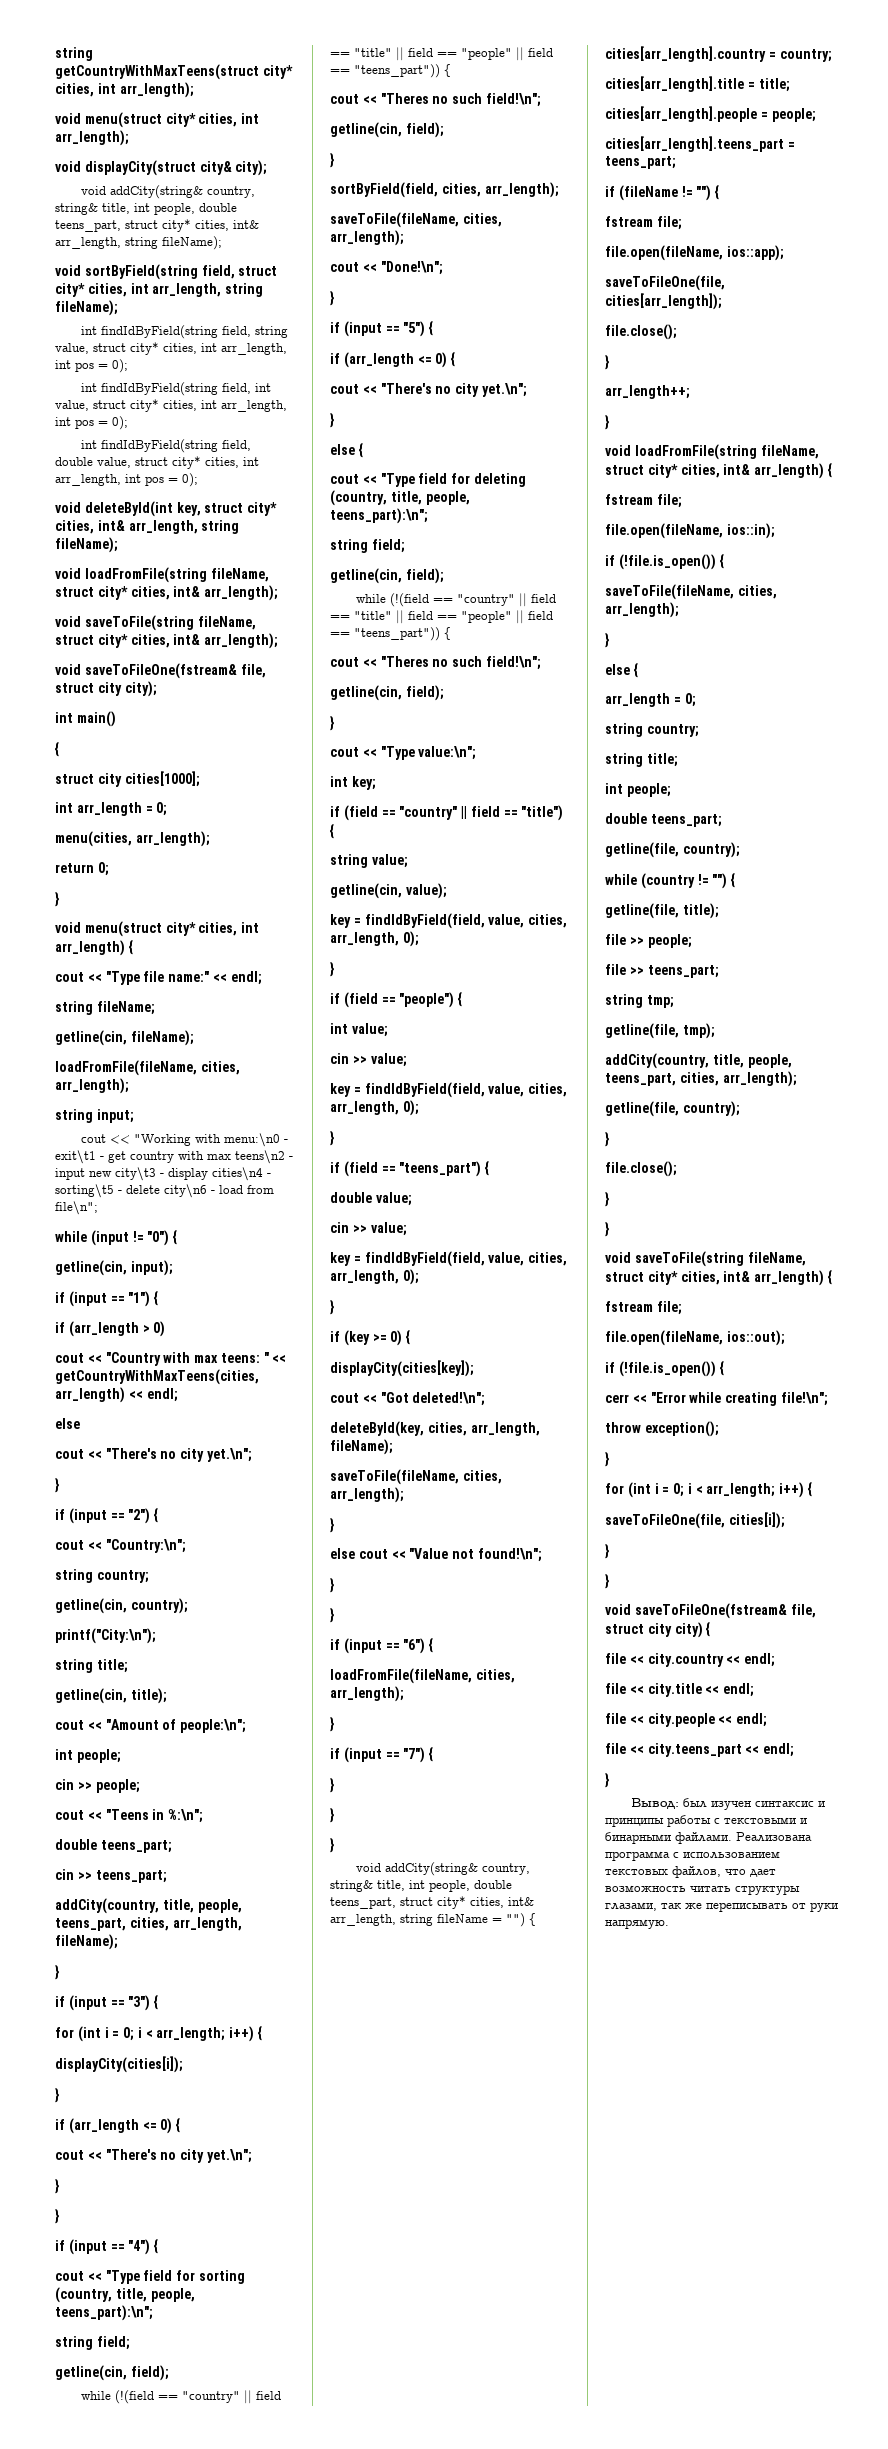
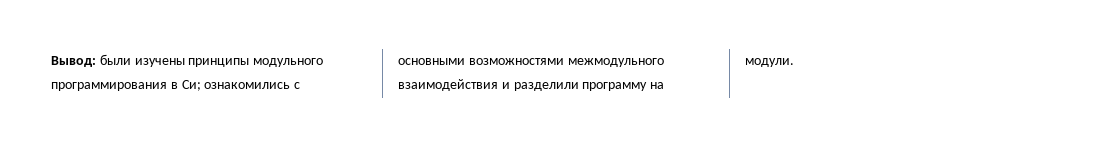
[55,47,93,61] [55,64,293,80] [55,82,194,98] [55,112,260,128] [55,130,129,146] [55,160,268,176] [81,185,256,199] [55,203,237,215] [55,219,259,232] [55,236,222,250] [55,264,278,280] [55,283,264,297] [55,300,118,316] [81,325,289,339] [55,342,287,355] [55,359,128,373] [81,382,272,396] [55,399,287,412] [55,416,128,430] [81,439,252,453] [55,456,259,469] [55,473,198,487] [55,501,278,517] [55,520,240,534] [55,537,118,553] [55,567,269,583] [55,585,279,601] [55,615,256,631] [55,633,279,649] [55,663,266,679] [55,681,157,697] [55,711,116,727] [55,741,59,757] [55,771,200,787] [55,802,168,816] [55,831,210,847] [55,862,109,876] [55,891,59,907] [55,921,260,937] [55,939,133,956] [55,971,262,985] [55,1001,155,1015] [55,1030,194,1046] [55,1060,240,1076] [55,1078,129,1094] [55,1109,134,1123] [81,1133,289,1147] [55,1150,293,1164] [55,1167,271,1181] [55,1184,274,1198] [55,1201,98,1215] [55,1229,178,1246] [55,1260,173,1276] [55,1290,159,1307] [55,1321,166,1337] [55,1352,287,1366] [55,1369,259,1385] [55,1387,178,1403] [55,1418,80,1429] [55,1448,252,1462] [55,1477,59,1493] [55,1507,159,1524] [55,1539,186,1553] [55,1569,149,1583] [55,1598,188,1614] [55,1628,156,1644] [55,1659,128,1673] [55,1688,167,1704] [55,1719,247,1733] [55,1749,121,1763] [55,1779,140,1793] [55,1809,204,1823] [55,1839,172,1853] [55,1869,167,1883] [55,1898,242,1914] [55,1917,242,1931] [55,1934,118,1950] [55,1964,59,1980] [55,1994,159,2011] [55,2025,263,2042] [55,2056,183,2073] [55,2087,59,2103] [55,2117,181,2134] [55,2149,252,2163] [55,2178,59,2194] [55,2208,59,2224] [55,2238,159,2255] [55,2270,245,2284] [55,2287,195,2303] [55,2305,153,2321] [55,2336,130,2350] [55,2365,169,2381] [81,2390,282,2404] [330,47,553,61] [330,64,451,78] [330,93,541,107] [330,122,444,138] [330,152,334,168] [330,182,559,198] [330,212,502,228] [330,230,404,246] [330,261,443,275] [330,290,334,306] [330,320,434,337] [330,351,456,368] [330,383,527,397] [330,412,334,428] [330,442,363,458] [330,473,526,487] [330,490,470,506] [330,508,428,524] [330,539,405,553] [330,568,444,584] [356,593,557,607] [330,610,553,624] [330,627,451,641] [330,656,541,670] [330,685,444,701] [330,715,334,731] [330,746,477,760] [330,776,376,790] [330,805,564,821] [330,823,334,839] [330,854,408,868] [330,883,447,899] [330,913,568,929] [330,931,419,947] [330,961,334,977] [330,991,463,1008] [330,1023,388,1037] [330,1053,407,1067] [330,1082,568,1098] [330,1100,419,1116] [330,1130,334,1146] [330,1160,490,1177] [330,1192,412,1206] [330,1222,407,1236] [330,1251,568,1267] [330,1269,419,1285] [330,1299,334,1315] [330,1329,411,1346] [330,1360,474,1377] [330,1392,486,1406] [330,1421,540,1437] [330,1439,393,1455] [330,1469,502,1485] [330,1487,404,1503] [330,1517,334,1533] [330,1548,542,1562] [330,1577,334,1593] [330,1607,334,1623] [330,1637,434,1654] [330,1668,515,1684] [330,1686,404,1702] [330,1716,334,1732] [330,1746,434,1763] [330,1777,334,1793] [330,1807,334,1823] [330,1837,334,1853] [356,1862,531,1876] [330,1880,512,1892] [330,1896,534,1909] [330,1913,536,1927] [605,46,832,62] [605,76,790,92] [605,106,816,122] [605,136,795,152] [605,156,676,169] [605,184,720,201] [605,216,682,230] [605,245,784,261] [605,275,725,291] [605,293,722,310] [605,324,677,340] [605,354,609,370] [605,385,690,399] [605,414,609,430] [605,444,819,460] [605,462,832,479] [605,494,682,508] [605,523,775,539] [605,553,724,570] [605,584,777,600] [605,602,679,618] [605,632,609,648] [605,662,638,678] [605,693,696,707] [605,723,699,737] [605,753,678,767] [605,783,671,797] [605,813,722,827] [605,842,740,858] [605,872,736,889] [605,903,719,919] [605,934,692,948] [605,964,719,978] [605,994,674,1008] [605,1023,715,1039] [605,1053,792,1069] [605,1071,797,1087] [605,1101,740,1117] [605,1131,609,1147] [605,1161,677,1177] [605,1191,609,1207] [605,1221,609,1237] [605,1251,806,1267] [605,1269,832,1286] [605,1301,682,1315] [605,1330,785,1346] [605,1360,724,1377] [605,1392,828,1406] [605,1421,719,1437] [605,1451,609,1467] [605,1481,813,1498] [605,1512,785,1529] [605,1543,609,1559] [605,1573,609,1589] [605,1603,816,1619] [605,1621,711,1638] [605,1653,776,1667] [605,1683,755,1697] [605,1713,768,1727] [605,1743,795,1757] [605,1772,609,1788] [631,1798,826,1810] [605,1815,807,1827] [605,1832,812,1844] [605,1851,780,1861] [605,1866,776,1878] [605,1885,800,1895] [605,1902,838,1912] [605,1919,669,1929] string getCountryWithMaxTeens(struct city* cities, int arr_length); // void menu(struct city* cities, int arr_length); // void displayCity(struct city& city); // void addCity(string& country, string& title, int people, double teens_part, struct city* cities, int& arr_length, string fileName); // void sortByField(string field, struct city* cities, int arr_length, string fileName); // int findIdByField(string field, string value, struct city* cities, int arr_length, int pos = 0); // int findIdByField(string field, int value, struct city* cities, int arr_length, int pos = 0); // int findIdByField(string field, double value, struct city* cities, int arr_length, int pos = 0); // void deleteById(int key, struct city* cities, int& arr_length, string fileName); // void loadFromFile(string fileName, struct city* cities, int& arr_length); // void saveToFile(string fileName, struct city* cities, int& arr_length); // void saveToFileOne(fstream& file, struct city city); // int main() // { // struct city cities[1000]; // int arr_length = 0; // menu(cities, arr_length); // return 0; // } // void menu(struct city* cities, int arr_length) { // cout << "Type file name:" << endl; // string fileName; // getline(cin, fileName); // loadFromFile(fileName, cities, arr_length); // string input; // cout << "Working with menu:\n0 - exit\t1 - get country with max teens\n2 - input new city\t3 - display cities\n4 - sorting\t5 - delete city\n6 - load from file\n"; // while (input != "0") { // getline(cin, input); // if (input == "1") { // if (arr_length > 0) // cout << "Country with max teens: " << getCountryWithMaxTeens(cities, arr_length) << endl; // else // cout << "There's no city yet.\n"; // } // if (input == "2") { // cout << "Country:\n"; // string country; // getline(cin, country); // printf("City:\n"); // string title; // getline(cin, title); // cout << "Amount of people:\n"; // int people; // cin >> people; // cout << "Teens in %:\n"; // double teens_part; // cin >> teens_part; // addCity(country, title, people, teens_part, cities, arr_length, fileName); // } // if (input == "3") { // for (int i = 0; i < arr_length; i++) { // displayCity(cities[i]); // } // if (arr_length <= 0) { // cout << "There's no city yet.\n"; // } // } // if (input == "4") { // cout << "Type field for sorting (country, title, people, teens_part):\n"; // string field; // getline(cin, field); // while (!(field == "country" || field == "title" || field == "people" || field == "teens_part")) { // cout << "Theres no such field!\n"; // getline(cin, field); // } // sortByField(field, cities, arr_length); // saveToFile(fileName, cities, arr_length); // cout << "Done!\n"; // } // if (input == "5") { // if (arr_length <= 0) { // cout << "There's no city yet.\n"; // } // else { // cout << "Type field for deleting (country, title, people, teens_part):\n"; // string field; // getline(cin, field); // while (!(field == "country" || field == "title" || field == "people" || field == "teens_part")) { // cout << "Theres no such field!\n"; // getline(cin, field); // } // cout << "Type value:\n"; // int key; // if (field == "country" || field == "title") { // string value; // getline(cin, value); // key = findIdByField(field, value, cities, arr_length, 0); // } // if (field == "people") { // int value; // cin >> value; // key = findIdByField(field, value, cities, arr_length, 0); // } // if (field == "teens_part") { // double value; // cin >> value; // key = findIdByField(field, value, cities, arr_length, 0); // } // if (key >= 0) { // displayCity(cities[key]); // cout << "Got deleted!\n"; // deleteById(key, cities, arr_length, fileName); // saveToFile(fileName, cities, arr_length); // } // else cout << "Value not found!\n"; // } // } // if (input == "6") { // loadFromFile(fileName, cities, arr_length); // } // if (input == "7") { // } // } // } // void addCity(string& country, string& title, int people, double teens_part, struct city* cities, int& arr_length, string fileName = "") { // cities[arr_length].country = country; // cities[arr_length].title = title; // cities[arr_length].people = people; // cities[arr_length].teens_part = teens_part; // if (fileName != "") { // fstream file; // file.open(fileName, ios::app); // saveToFileOne(file, cities[arr_length]); // file.close(); // } // arr_length++; // } // void loadFromFile(string fileName, struct city* cities, int& arr_length) { // fstream file; // file.open(fileName, ios::in); // if (!file.is_open()) { // saveToFile(fileName, cities, arr_length); // } // else { // arr_length = 0; // string country; // string title; // int people; // double teens_part; // getline(file, country); // while (country != "") { // getline(file, title); // file >> people; // file >> teens_part; // string tmp; // getline(file, tmp); // addCity(country, title, people, teens_part, cities, arr_length); // getline(file, country); // } // file.close(); // } // } // void saveToFile(string fileName, struct city* cities, int& arr_length) { // fstream file; // file.open(fileName, ios::out); // if (!file.is_open()) { // cerr << "Error while creating file!\n"; // throw exception(); // } // for (int i = 0; i < arr_length; i++) { // saveToFileOne(file, cities[i]); // } // } // void saveToFileOne(fstream& file, struct city city) { // file << city.country << endl; // file << city.title << endl; // file << city.people << endl; // file << city.teens_part << endl; // } // Вывод: был изучен синтаксис и принципы работы с текстовыми и бинарными файлами. Реализована программа с использованием текстовых файлов, что дает возможность читать структуры глазами, так же переписывать от руки напрямую. -> [51,54,324,67] [51,80,301,91] [398,58,664,67] [398,79,665,91] [745,58,794,67] Вывод: были изучены принципы модульного программирования в Си; ознакомились с основными возможностями межмодульного взаимодействия и разделили программу на модули.

